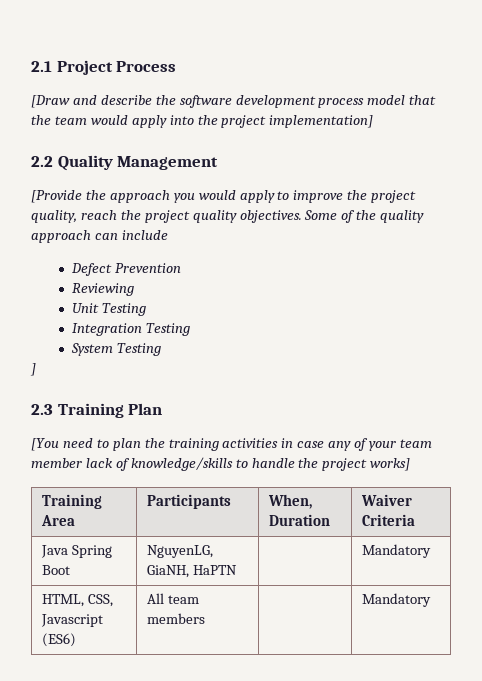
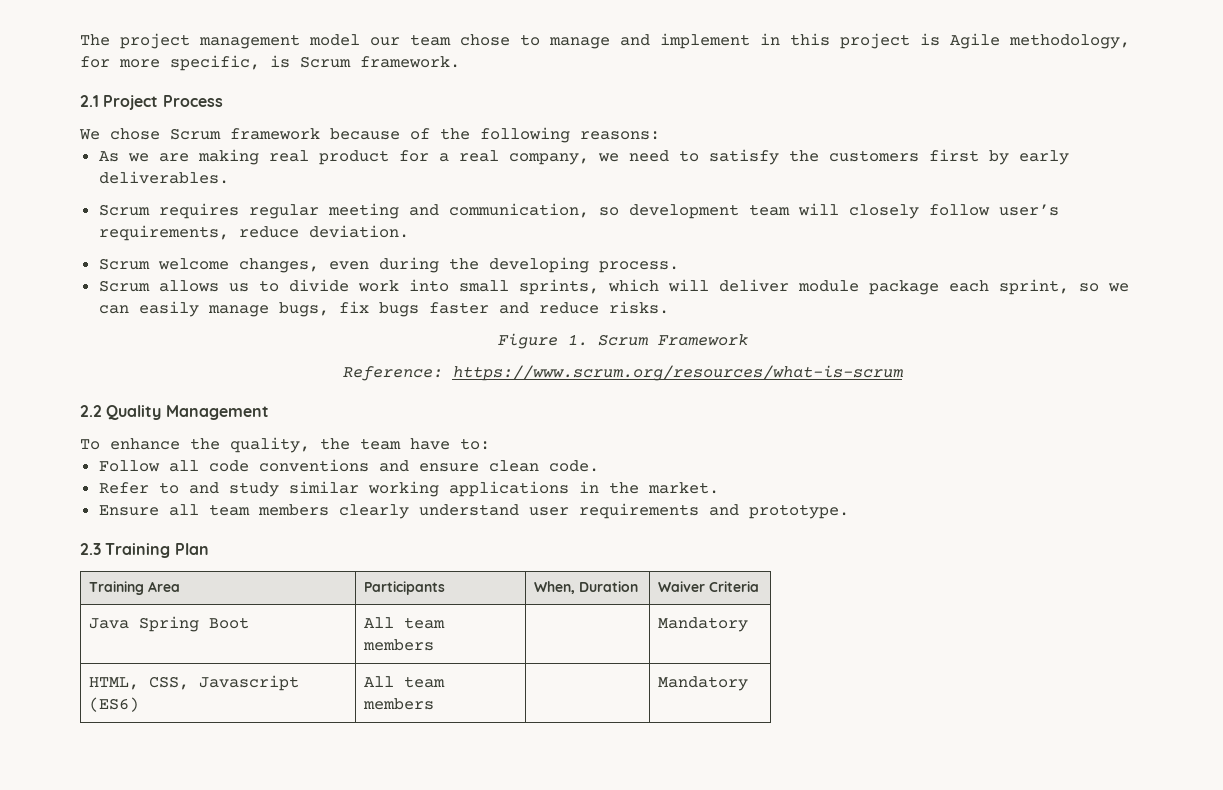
[31,60,177,75] [31,95,437,108] [31,115,374,128] [31,155,219,171] [31,190,417,203] [31,210,425,223] [31,230,168,243] [70,263,181,276] [71,283,134,296] [71,303,146,316] [71,323,190,336] [70,343,161,356] [30,363,36,376] [31,403,163,418] [31,438,432,451] [31,457,411,471] 2.1 Project Process // [Draw and describe the software development process model that the team would apply into the project implementation] // 2.2 Quality Management // [Provide the approach you would apply to improve the project quality, reach the project quality objectives. Some of the quality approach can include // Defect Prevention // Reviewing // Unit Testing // Integration Testing // System Testing // ] // 2.3 Training Plan // [You need to plan the training activities in case any of your team member lack of knowledge/skills to handle the project works] -> [80,33,1130,49] [80,55,460,71] [80,95,223,110] [79,127,660,143] [98,149,1069,165] [98,171,229,184] [98,203,1059,219] [98,225,409,241] [98,257,679,273] [98,279,1129,295] [98,301,669,317] [497,333,748,349] [342,365,903,381] [80,405,269,420] [80,437,490,453] [98,459,599,472] [98,481,719,497] [98,503,849,519] [80,543,209,558] The project management model our team chose to manage and implement in this project is Agile methodology, for more specific, is Scrum framework. // 2.1 Project Process // We chose Scrum framework because of the following reasons: // As we are making real product for a real company, we need to satisfy the customers first by early deliverables. // Scrum requires regular meeting and communication, so development team will closely follow user’s requirements, reduce deviation. // Scrum welcome changes, even during the developing process. // Scrum allows us to divide work into small sprints, which will deliver module package each sprint, so we can easily manage bugs, fix bugs faster and reduce risks. // Figure 1. Scrum Framework // Reference: https://www.scrum.org/resources/what-is-scrum // 2.2 Quality Management // To enhance the quality, the team have to: // Follow all code conventions and ensure clean code. // Refer to and study similar working applications in the market. // Ensure all team members clearly understand user requirements and prototype. // 2.3 Training Plan
[147,545,214,558] [147,565,238,578] NguyenLG, GiaNH, HaPTN -> [363,617,445,629] [362,639,434,651] All team members

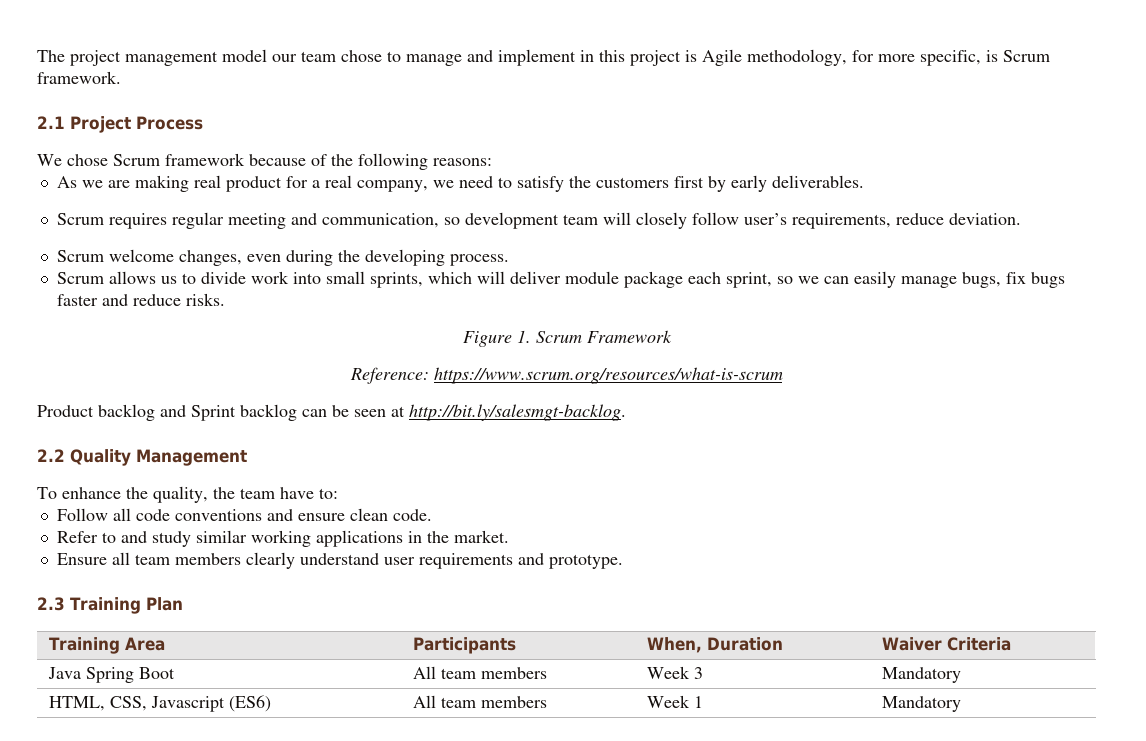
(903, 373) none -> [37,404,626,421] // Product backlog and Sprint backlog can be seen at http://bit.ly/salesmgt-backlog.
(434, 645) none -> [646,666,703,679] Week 3
(434, 704) none -> [646,695,703,708] Week 1

